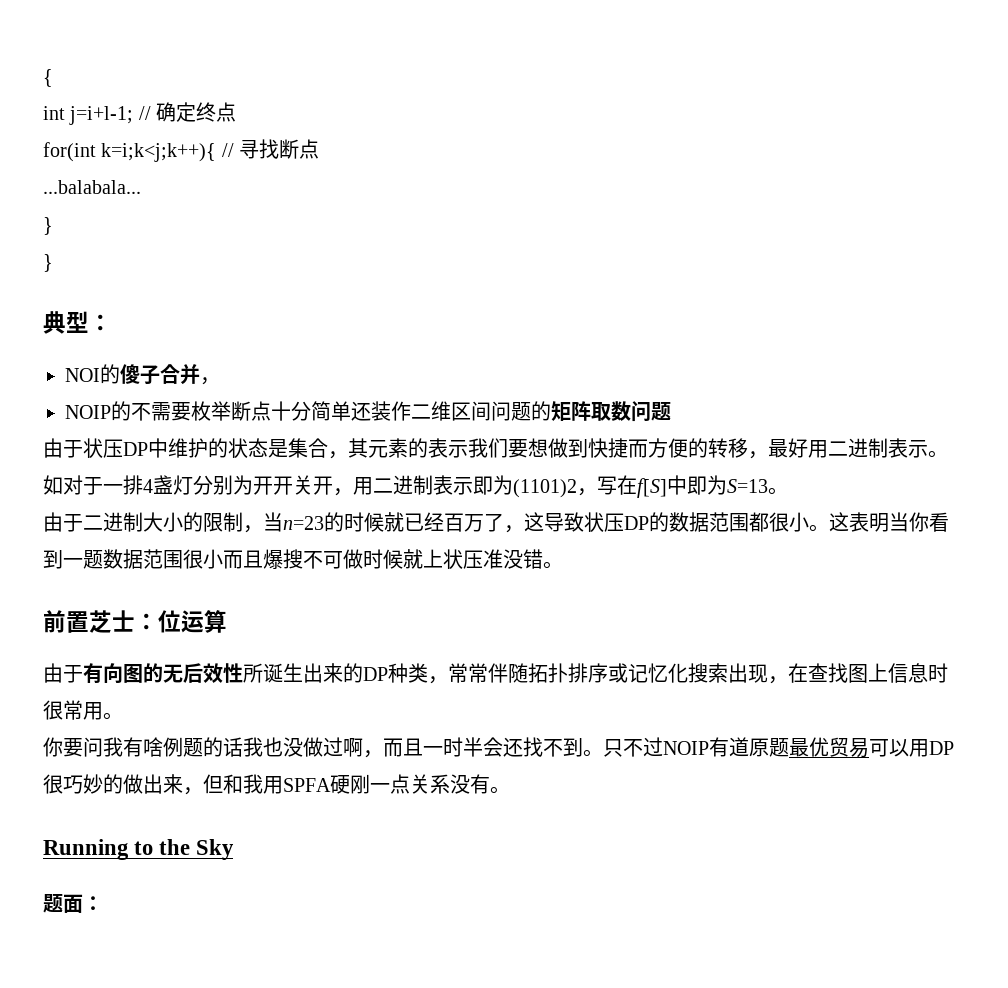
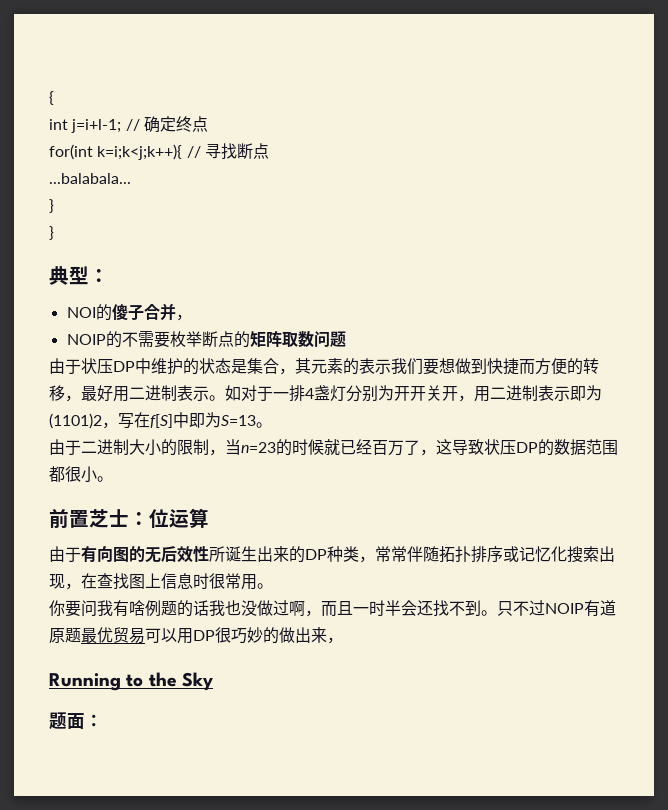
[271,401,531,421] 十分简单还装作二维区间问题 -> (234, 339) none
[829,512,949,532] [43,549,563,570] 这表明当你看到一题数据范围很小而且爆搜不可做时候就上状压准没错。 -> (113, 479) none
[203,774,510,794] 但和我用SPFA硬刚一点关系没有。 -> (343, 640) none

